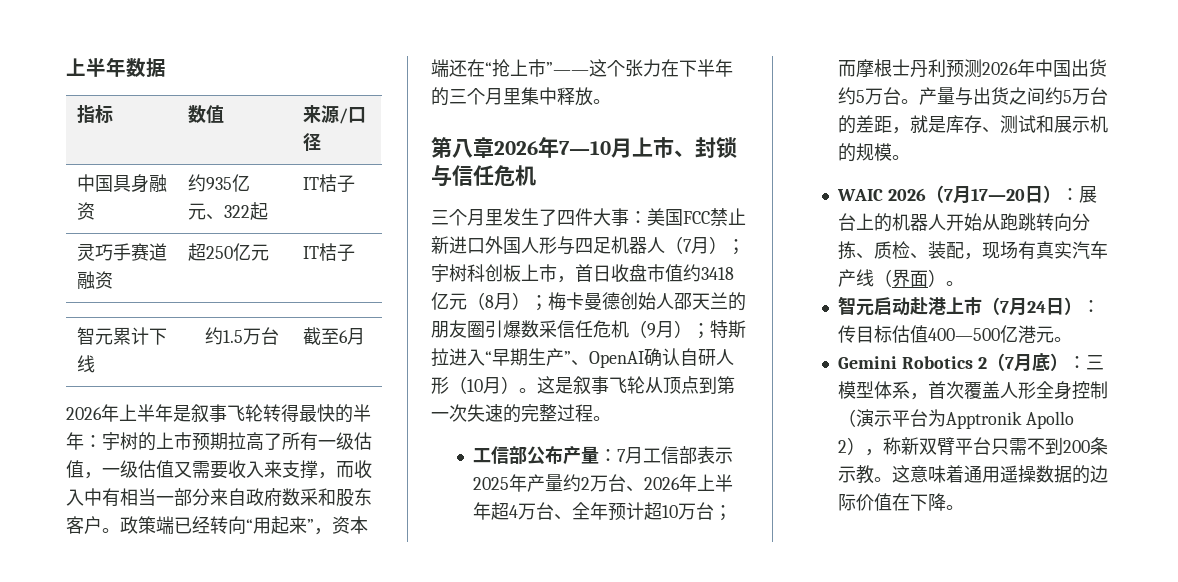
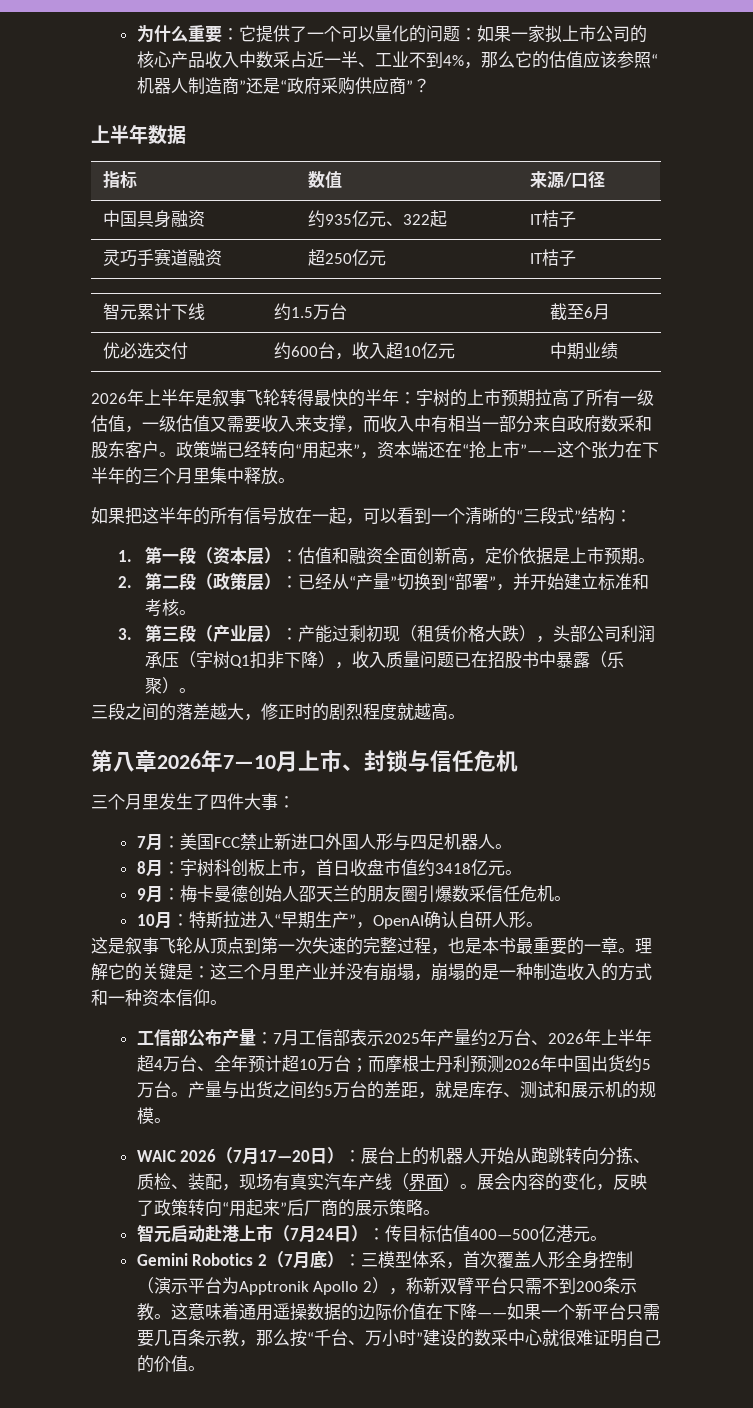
(66, 67) none -> [136,25,647,43] [136,51,658,69] [136,77,430,95] 为什么重要：它提供了一个可以量化的问题：如果一家拟上市公司的核心产品收入中数采占近一半、工业不到4%，那么它的估值应该参照“机器人制造商”还是“政府采购供应商”？ //
(365, 336) none -> [103,342,189,360] [274,342,456,360] [550,342,619,360] // 优必选交付 | 约600台，收入超10亿元 | 中期业绩
(611, 101) none -> [91,507,632,525] [117,546,655,565] [117,572,649,591] [144,599,196,617] [117,624,655,643] [144,651,624,669] [144,677,196,694] [91,703,465,721] // 如果把这半年的所有信号放在一起，可以看到一个清晰的“三段式”结构： // 1.第一段（资本层）：估值和融资全面创新高，定价依据是上市预期。 // 2.第二段（政策层）：已经从“产量”切换到“部署”，并开始建立标准和考核。 // 3.第三段（产业层）：产能过剩初现（租赁价格大跌），头部公司利润承压（宇树Q1扣非下降），收入质量问题已在招股书中暴露（乐聚）。 // 三段之间的落差越大，修正时的剧烈程度就越高。
(647, 217) none -> [136,834,180,851] // 7月：
[665,236,745,255] （7月）； -> [494,844,512,849] [136,860,180,877] 。 // 8月：
[467,292,548,311] （8月）； -> [504,870,522,875] [136,886,180,903] 。 // 9月：
[629,320,710,339] （9月）； -> [553,896,571,901] [136,912,189,929] 。 // 10月：
[571,360,589,366] 、 -> [355,922,373,929] ，
[449,376,537,394] （10月）。 -> [525,922,543,927] 。 //
(593, 413) none -> [431,937,652,955] [91,963,652,981] [91,989,210,1006] ，也是本书最重要的一章。理解它的关键是：这三个月里产业并没有崩塌，崩塌的是一种制造收入的方式和一种资本信仰
(965, 283) none -> [476,1173,647,1191] [136,1199,440,1217] 展会内容的变化，反映了政策转向“用起来”后厂商的展示策略。
(947, 502) none -> [476,1303,660,1320] [136,1329,661,1347] [136,1355,188,1373] ——如果一个新平台只需要几百条示教，那么按“千台、万小时”建设的数采中心就很难证明自己的价值

